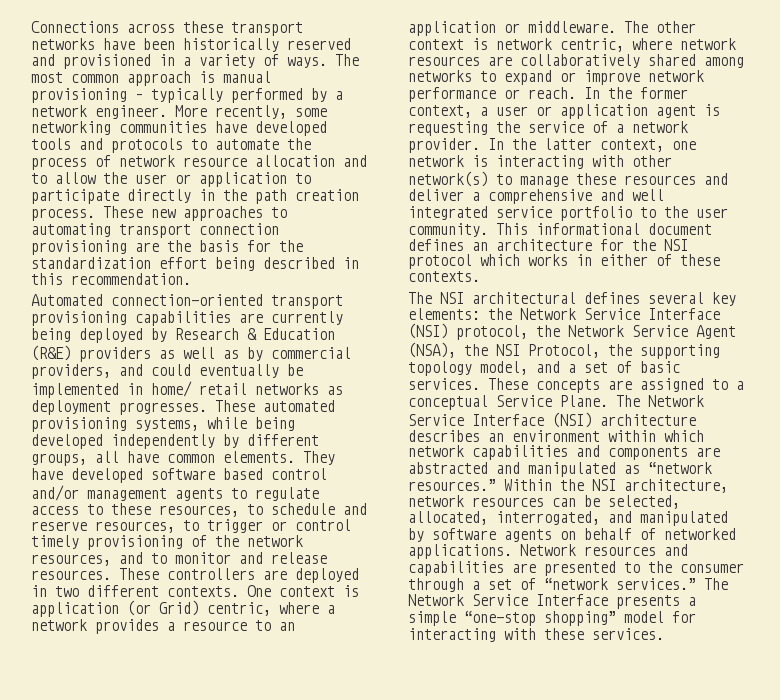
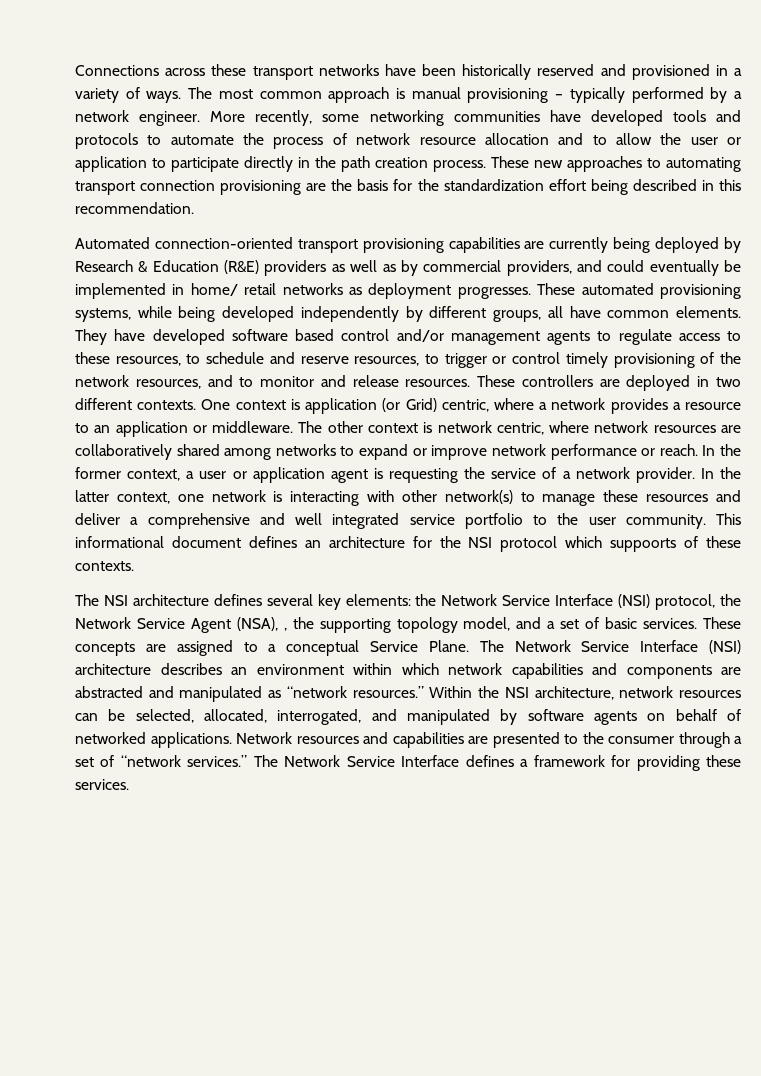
[528,254,648,266] works in either -> [610,538,677,552] suppoorts
[472,292,576,304] architectural -> [132,594,209,606] architecture
[464,344,600,358] the NSI Protocol, -> [283,628,287,631] ,
[616,595,696,609] [408,611,696,626] [408,628,536,642] presents a simple “one-stop shopping” model for interacting with -> [465,755,700,771] defines a framework for providing

